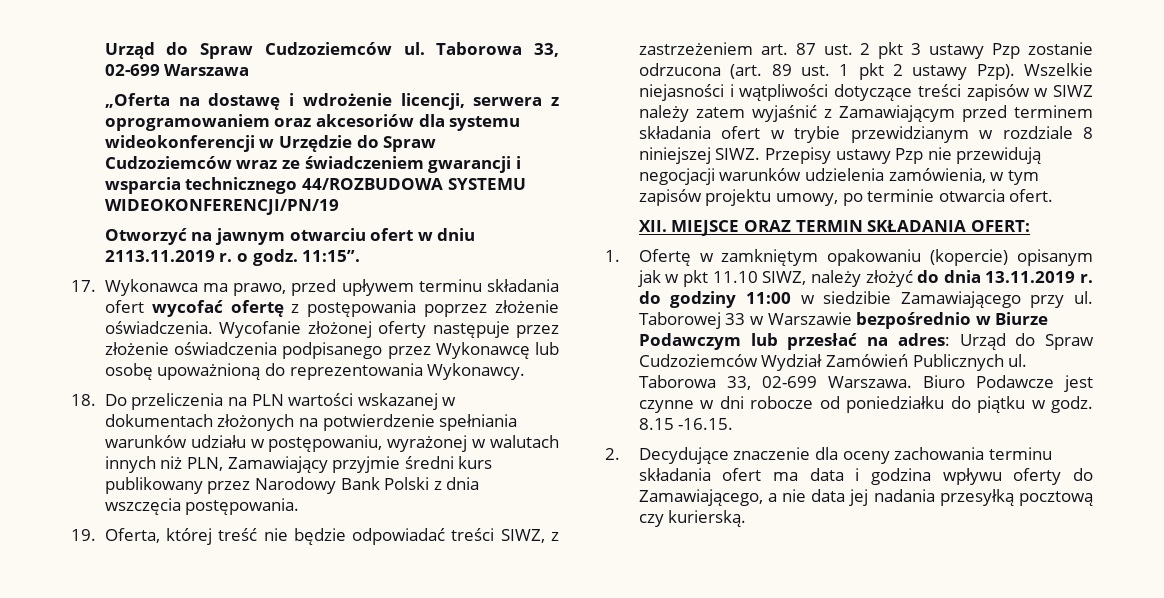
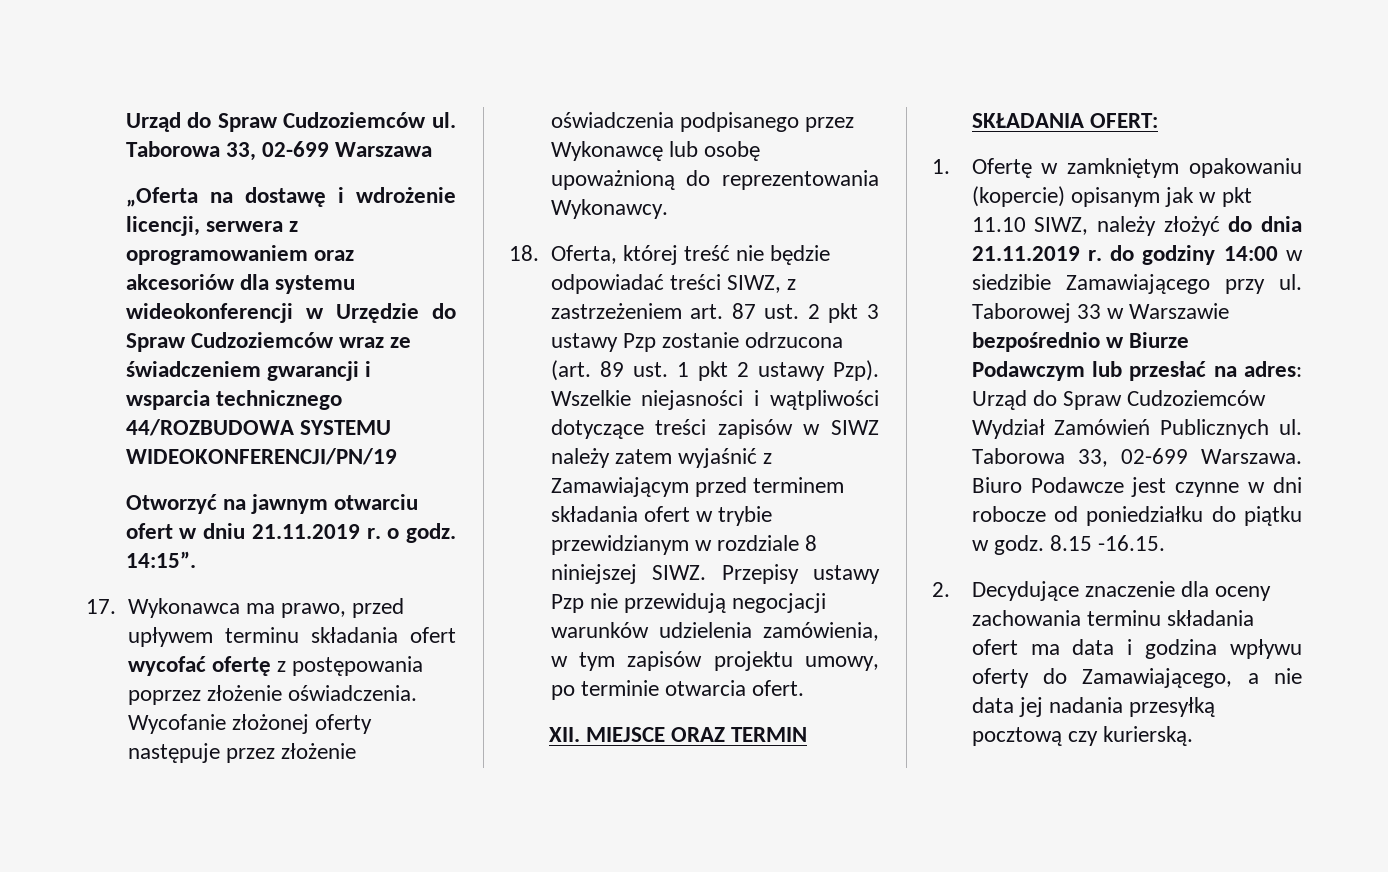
[104,250,215,262] 2113.11.2019 -> [251,524,360,539] 21.11.2019
[302,250,361,262] 11:15”. -> [125,551,196,568] 14:15”.
[104,393,457,410] [104,414,518,431] [104,435,559,452] [104,456,493,473] [104,477,480,494] [104,498,300,515] [71,529,96,541] Do przeliczenia na PLN wartości wskazanej w dokumentach złożonych na potwierdzenie spełniania warunków udziału w postępowaniu, wyrażonej w walutach innych niż PLN, Zamawiający przyjmie średni kurs publikowany przez Narodowy Bank Polski z dnia wszczęcia postępowania. // 19. -> (539, 253) none
[985,271,1076,283] 13.11.2019 -> [971,246,1080,261] 21.11.2019
[745,292,791,304] 11:00 -> [1223,246,1278,261] 14:00

